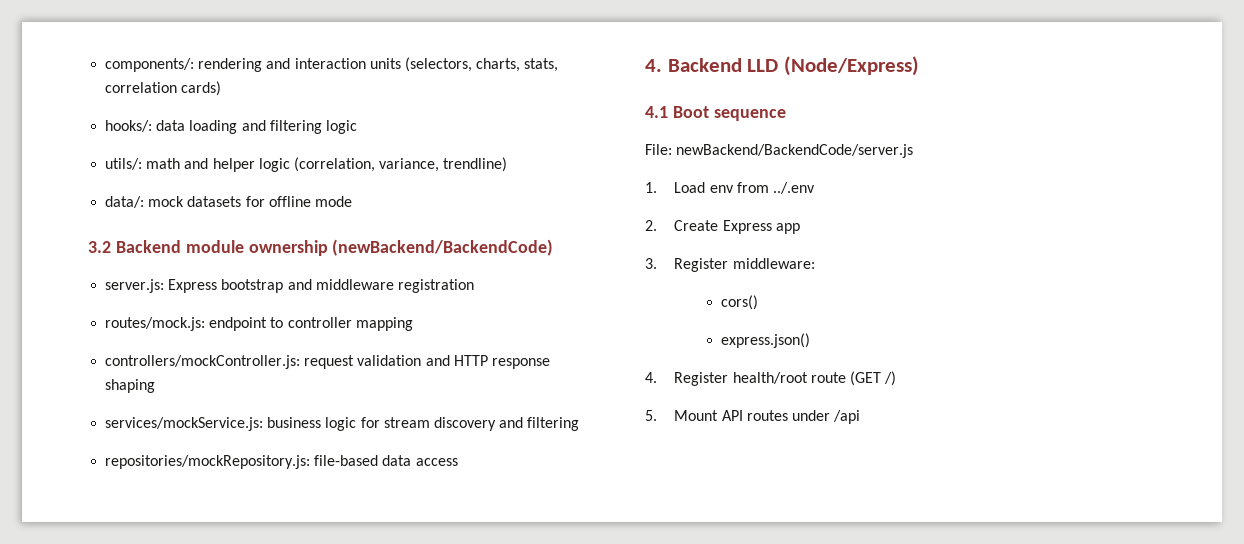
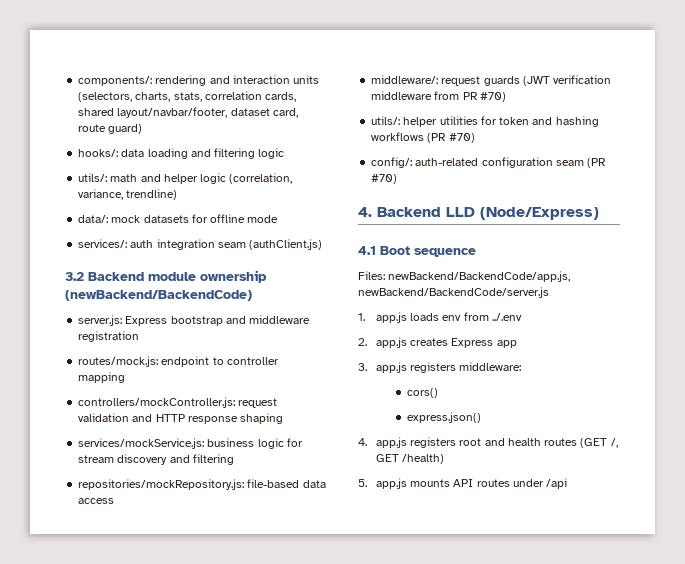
[181,81,222,96] cards) -> [265,92,297,102] [78,107,298,118] [78,124,143,134] cards, shared layout/navbar/footer, dataset card, route guard)
(352, 201) none -> [78,239,323,250] // services/: auth integration seam (authClient.js)
(458, 462) none -> [371,75,612,86] [371,91,506,102] [371,116,599,127] [371,132,475,143] [371,157,607,168] [371,174,398,184] // middleware/: request guards (JWT verification middleware from PR #70) // utils/: helper utilities for token and hashing workflows (PR #70) // config/: auth-related configuration seam (PR #70)
[645,144,672,155] File: -> [358,271,571,282] Files: newBackend/BackendCode/app.js,
[674,182,706,193] Load -> [375,312,440,323] app.js loads
[674,220,719,231] Create -> [375,337,449,348] app.js creates
[674,258,729,272] Register -> [375,362,457,373] app.js registers
[674,371,897,386] Register health/root route (GET /) -> [375,437,618,448] [375,454,445,464] app.js registers root and health routes (GET /, GET /health)
[674,410,719,421] Mount -> [375,478,451,489] app.js mounts

